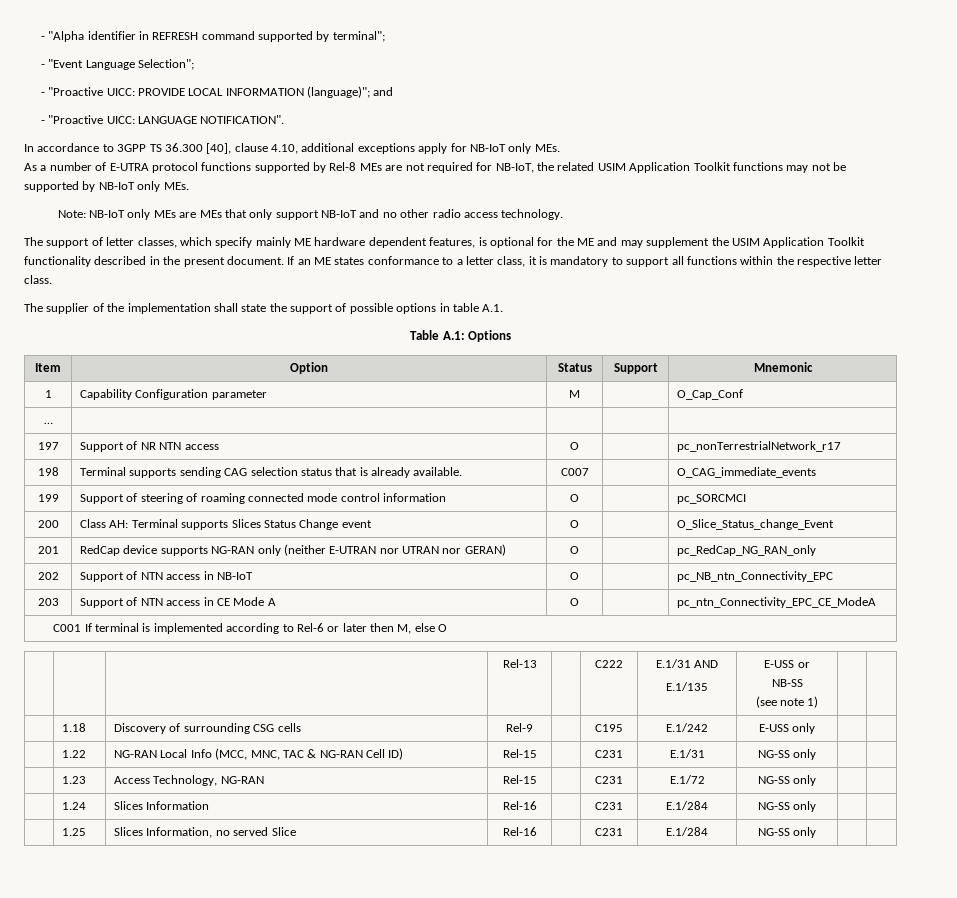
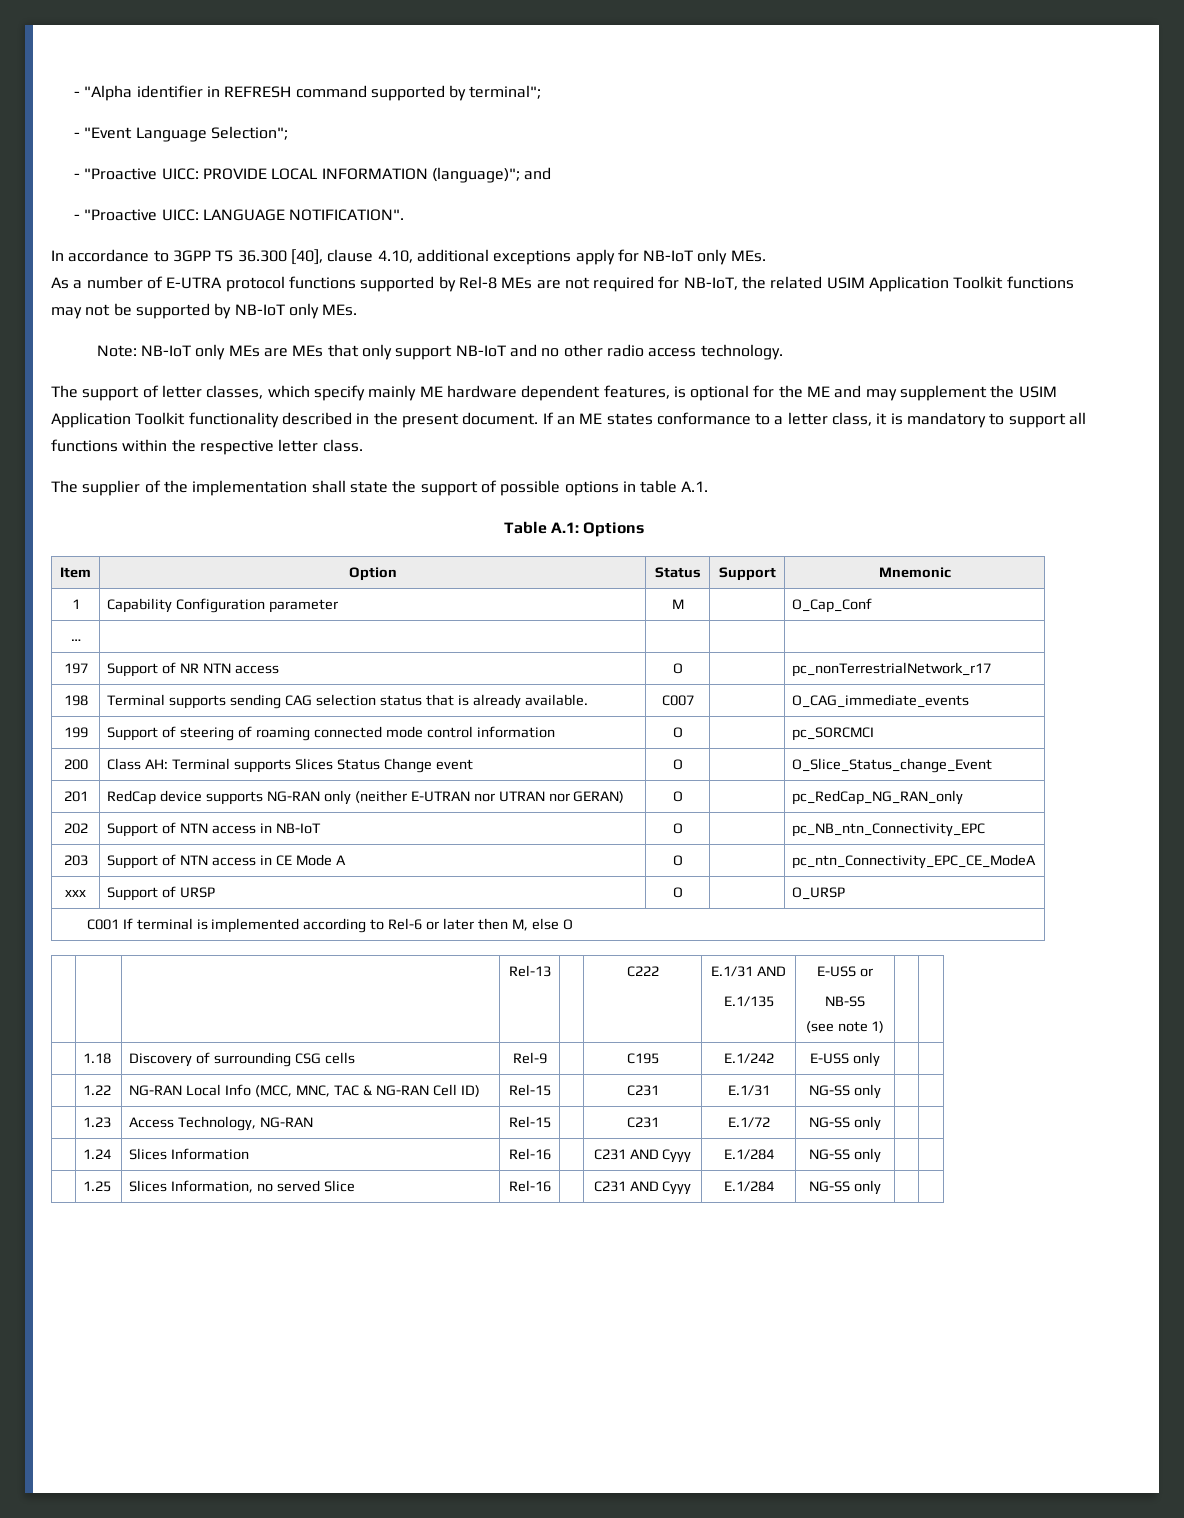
(877, 602) none -> [65,889,86,897] [107,886,216,901] [672,887,683,898] [792,887,846,900] // xxx | Support of URSP | O | | O_URSP
(623, 806) none -> [629,1149,692,1163] AND Cyyy
(623, 832) none -> [629,1181,692,1195] AND Cyyy

